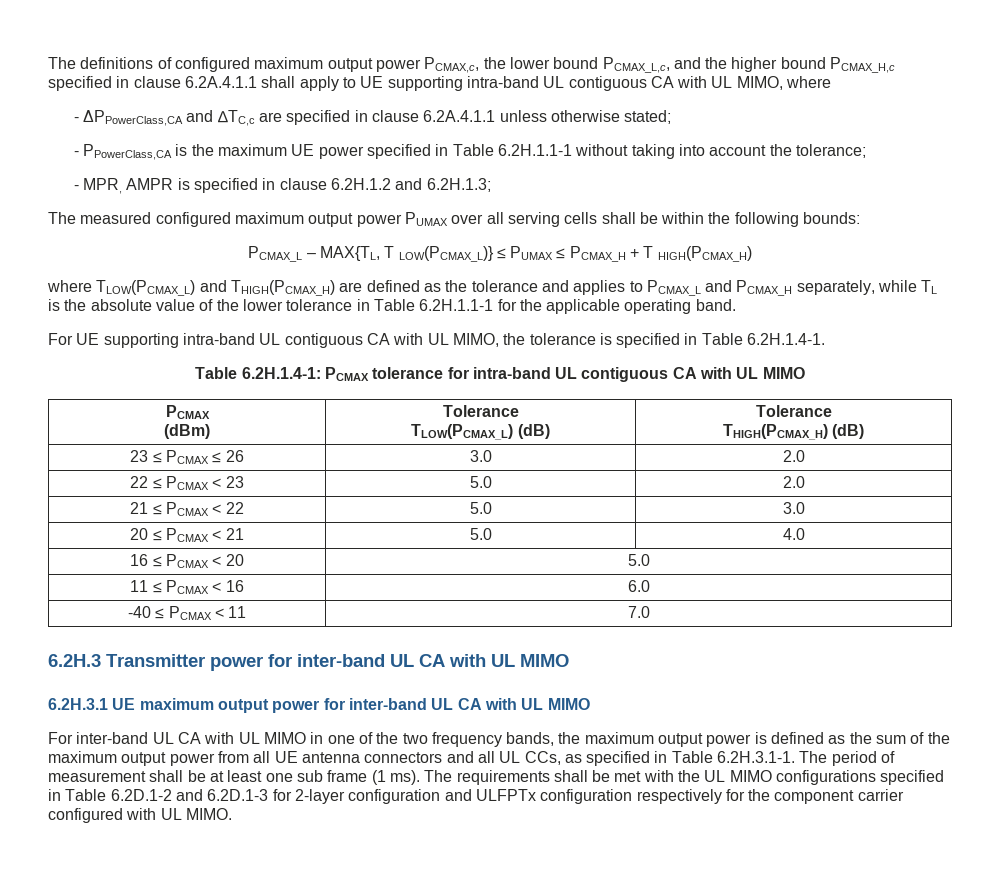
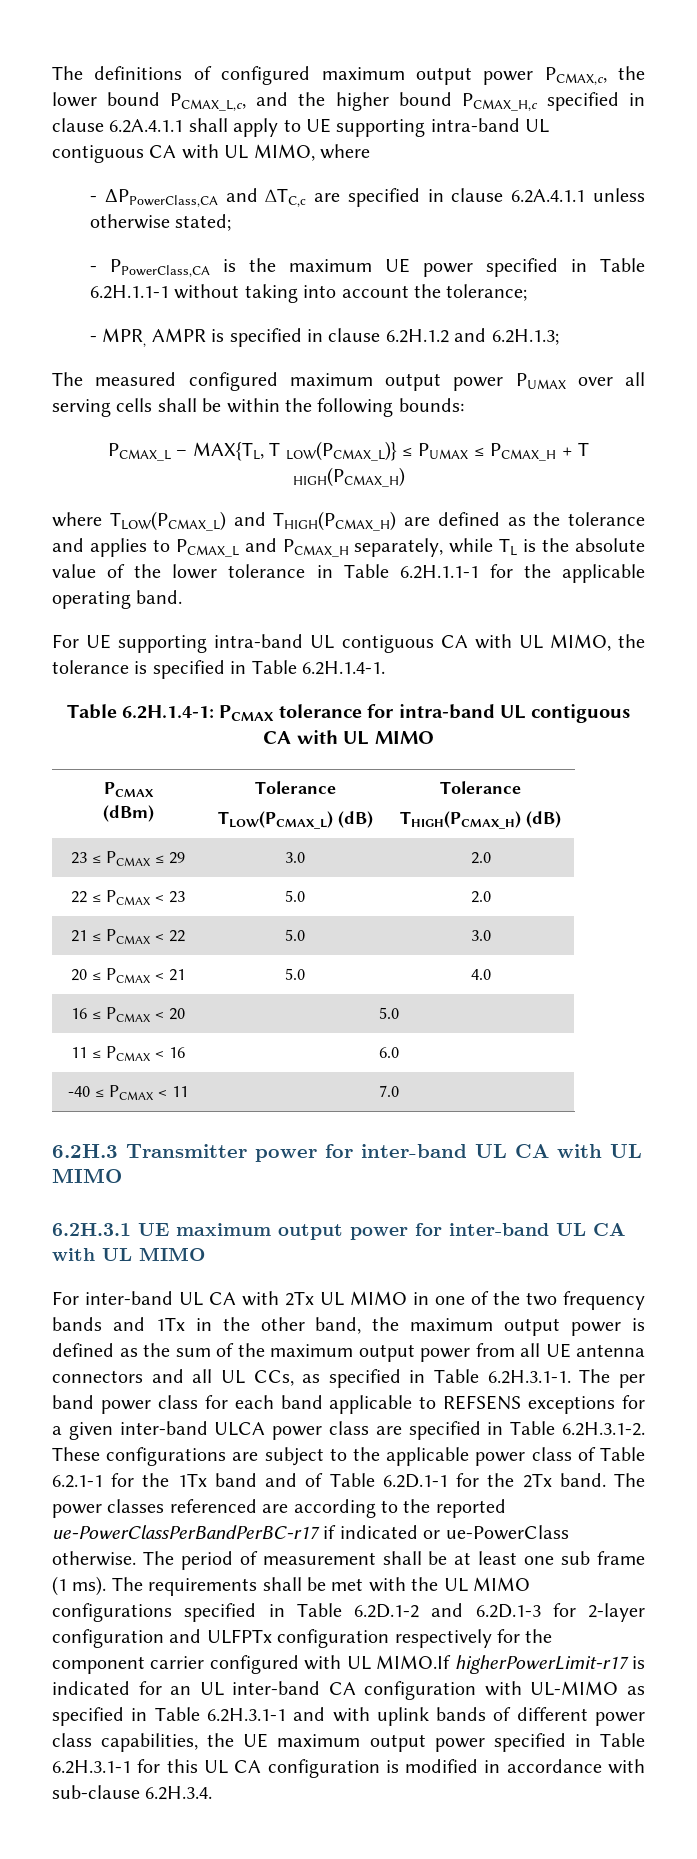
[225,450,244,462] 26 -> [169,852,185,864] 29
(235, 738) none -> [285,1291,314,1306] 2Tx
[506,732,555,746] bands, -> [52,1317,362,1334] bands and 1Tx in the other band,
(828, 757) none -> [618,1374,645,1388] [52,1395,645,1414] [52,1421,646,1440] [52,1447,645,1466] [52,1473,645,1488] [52,1499,506,1518] [52,1525,569,1540] [52,1551,174,1566] per band power class for each band applicable to REFSENS exceptions for a given inter-band ULCA power class are specified in Table 6.2H.3.1-2. These configurations are subject to the applicable power class of Table 6.2.1-1 for the 1Tx band and of Table 6.2D.1-1 for the 2Tx band. The power classes referenced are according to the reported ue-PowerClassPerBandPerBC-r17 if indicated or ue-PowerClass otherwise. The
[185,808,232,820] MIMO. -> [376,1655,646,1674] [52,1681,645,1700] [52,1707,645,1726] [52,1733,645,1752] [52,1759,645,1778] [52,1785,213,1800] MIMO.If higherPowerLimit-r17 is indicated for an UL inter-band CA configuration with UL-MIMO as specified in Table 6.2H.3.1-1 and with uplink bands of different power class capabilities, the UE maximum output power specified in Table 6.2H.3.1-1 for this UL CA configuration is modified in accordance with sub-clause 6.2H.3.4.

